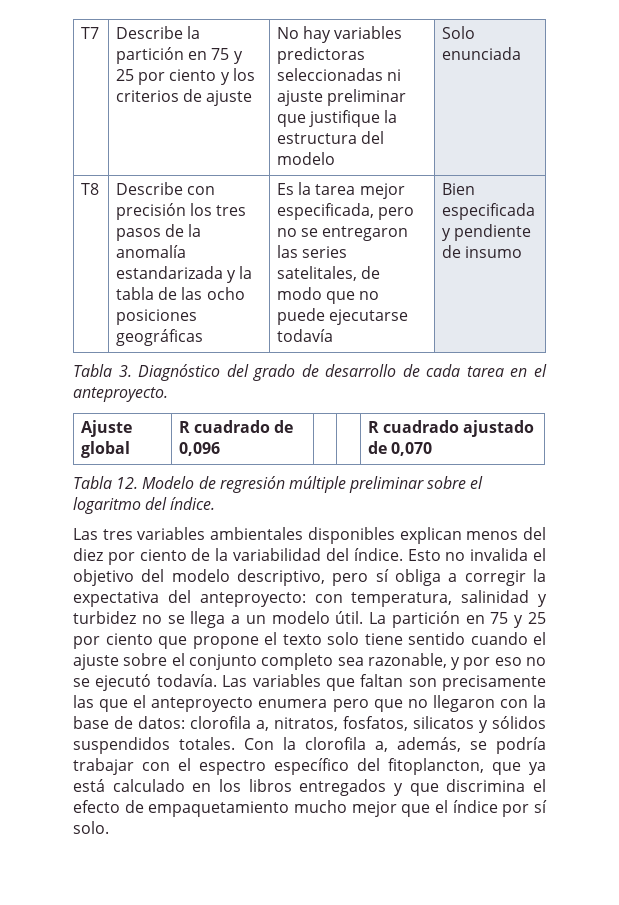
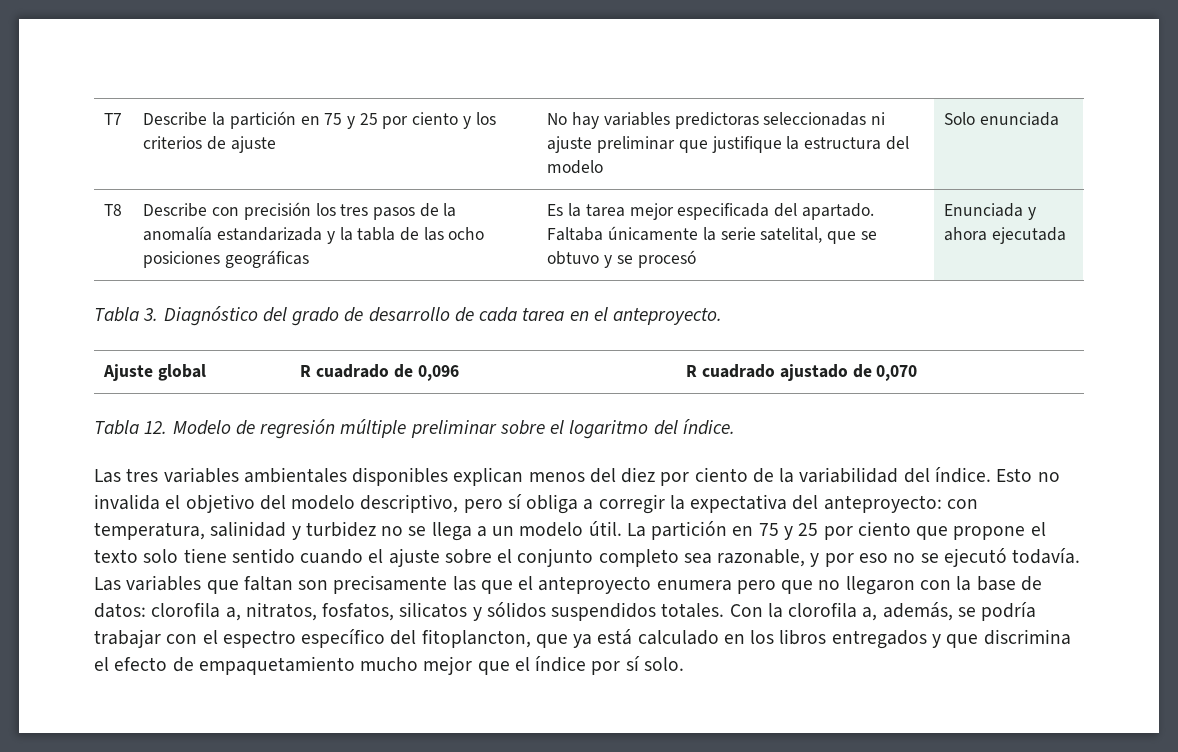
[277,203,415,220] [277,226,409,241] [277,245,348,258] [277,266,381,281] [277,287,380,304] [277,308,409,325] [277,329,334,342] [442,183,476,195] [442,203,536,220] [442,224,532,241] [442,245,523,258] especificada, pero no se entregaron las series satelitales, de modo que no puede ejecutarse todavía | Bien especificada y pendiente de insumo -> [677,203,874,220] [547,226,877,244] [547,250,696,268] [944,203,1037,220] [944,227,1067,244] especificada del apartado. Faltaba únicamente la serie satelital, que se obtuvo y se procesó | Enunciada y ahora ejecutada

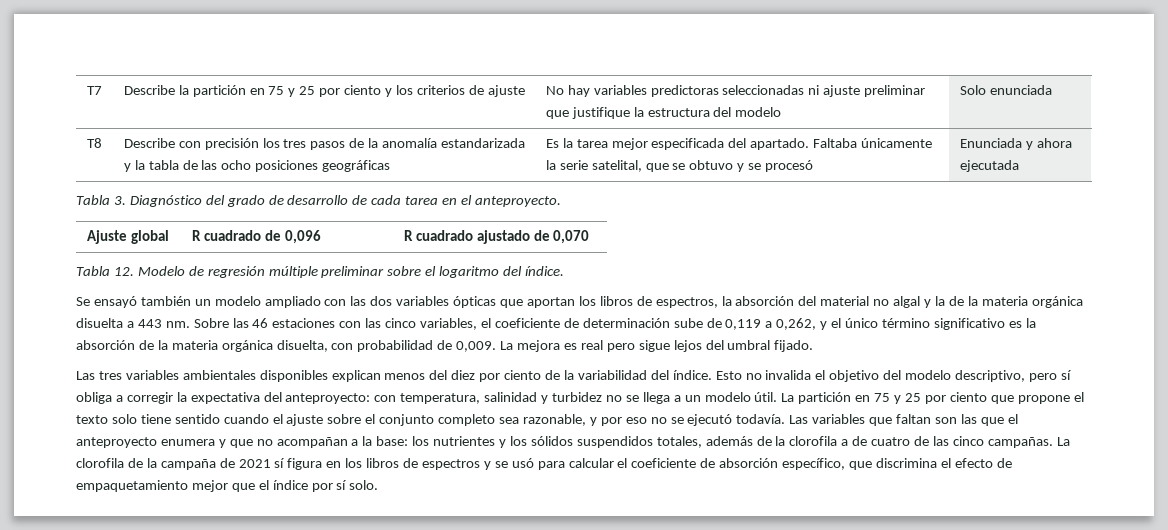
(735, 427) none -> [76,296,1083,308] [76,318,1036,330] [76,340,814,352] // Se ensayó también un modelo ampliado con las dos variables ópticas que aportan los libros de espectros, la absorción del material no algal y la de la materia orgánica disuelta a 443 nm. Sobre las 46 estaciones con las cinco variables, el coeficiente de determinación sube de 0,119 a 0,262, y el único término significativo es la absorción de la materia orgánica disuelta, con probabilidad de 0,009. La mejora es real pero sigue lejos del umbral fijado.
[333,575,448,594] precisamente -> (957, 420) none
[736,580,776,594] pero -> [218,439,226,448] y
[845,576,1042,595] [94,602,1037,621] [94,629,941,649] llegaron con la base de datos: clorofila a, nitratos, fosfatos, silicatos y sólidos suspendidos totales. Con la clorofila a, además, se podría trabajar con el espectro específico del fitoplancton, que ya está calculado en los libros entregados y -> [276,436,1070,448] [76,458,846,470] acompañan a la base: los nutrientes y los sólidos suspendidos totales, además de la clorofila a de cuatro de las cinco campañas. La clorofila de la campaña de 2021 sí figura en los libros de espectros y se usó para calcular el coeficiente de absorción específico,
[360,657,419,671] mucho -> (188, 486) none

